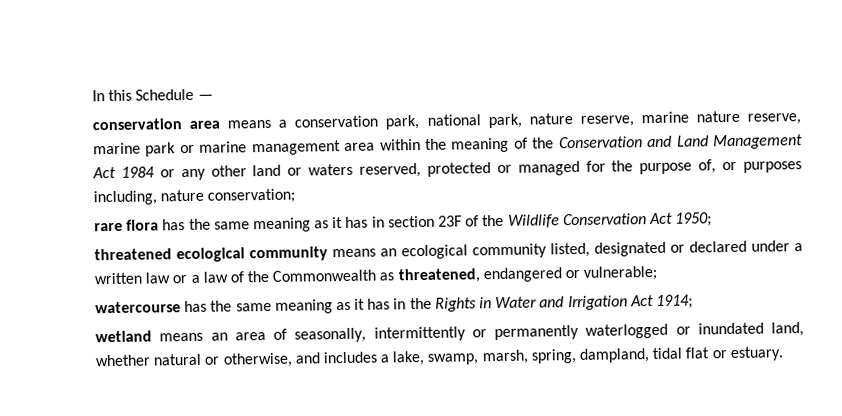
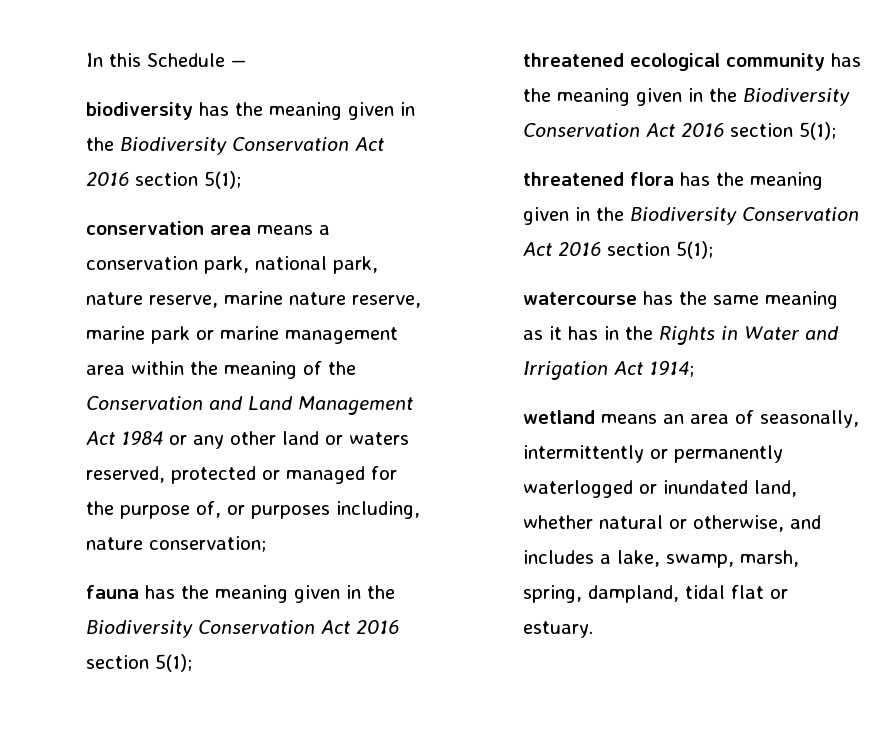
(213, 97) none -> [86,102,416,120] [86,137,386,155] [86,171,242,189] // biodiversity has the meaning given in the Biodiversity Conservation Act 2016 section 5(1);
[94,212,713,233] [94,240,804,263] [94,265,658,285] rare flora has the same meaning as it has in section 23F of the Wildlife Conservation Act 1950; // threatened ecological community means an ecological community listed, designated or declared under a written law or a law of the Commonwealth as threatened, endangered or vulnerable; -> [86,585,396,603] [86,620,400,638] [86,654,193,672] [523,53,862,71] [523,88,851,106] [523,122,837,140] [523,172,824,190] [523,207,860,225] [523,241,714,259] fauna has the meaning given in the Biodiversity Conservation Act 2016 section 5(1); // threatened ecological community has the meaning given in the Biodiversity Conservation Act 2016 section 5(1); // threatened flora has the meaning given in the Biodiversity Conservation Act 2016 section 5(1);

